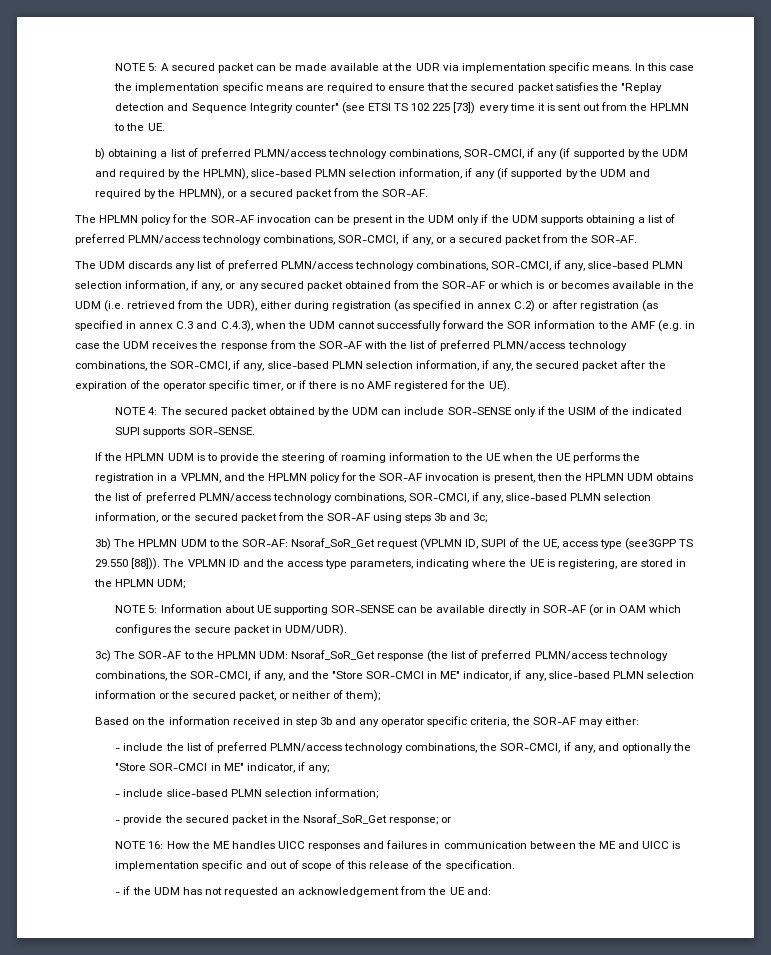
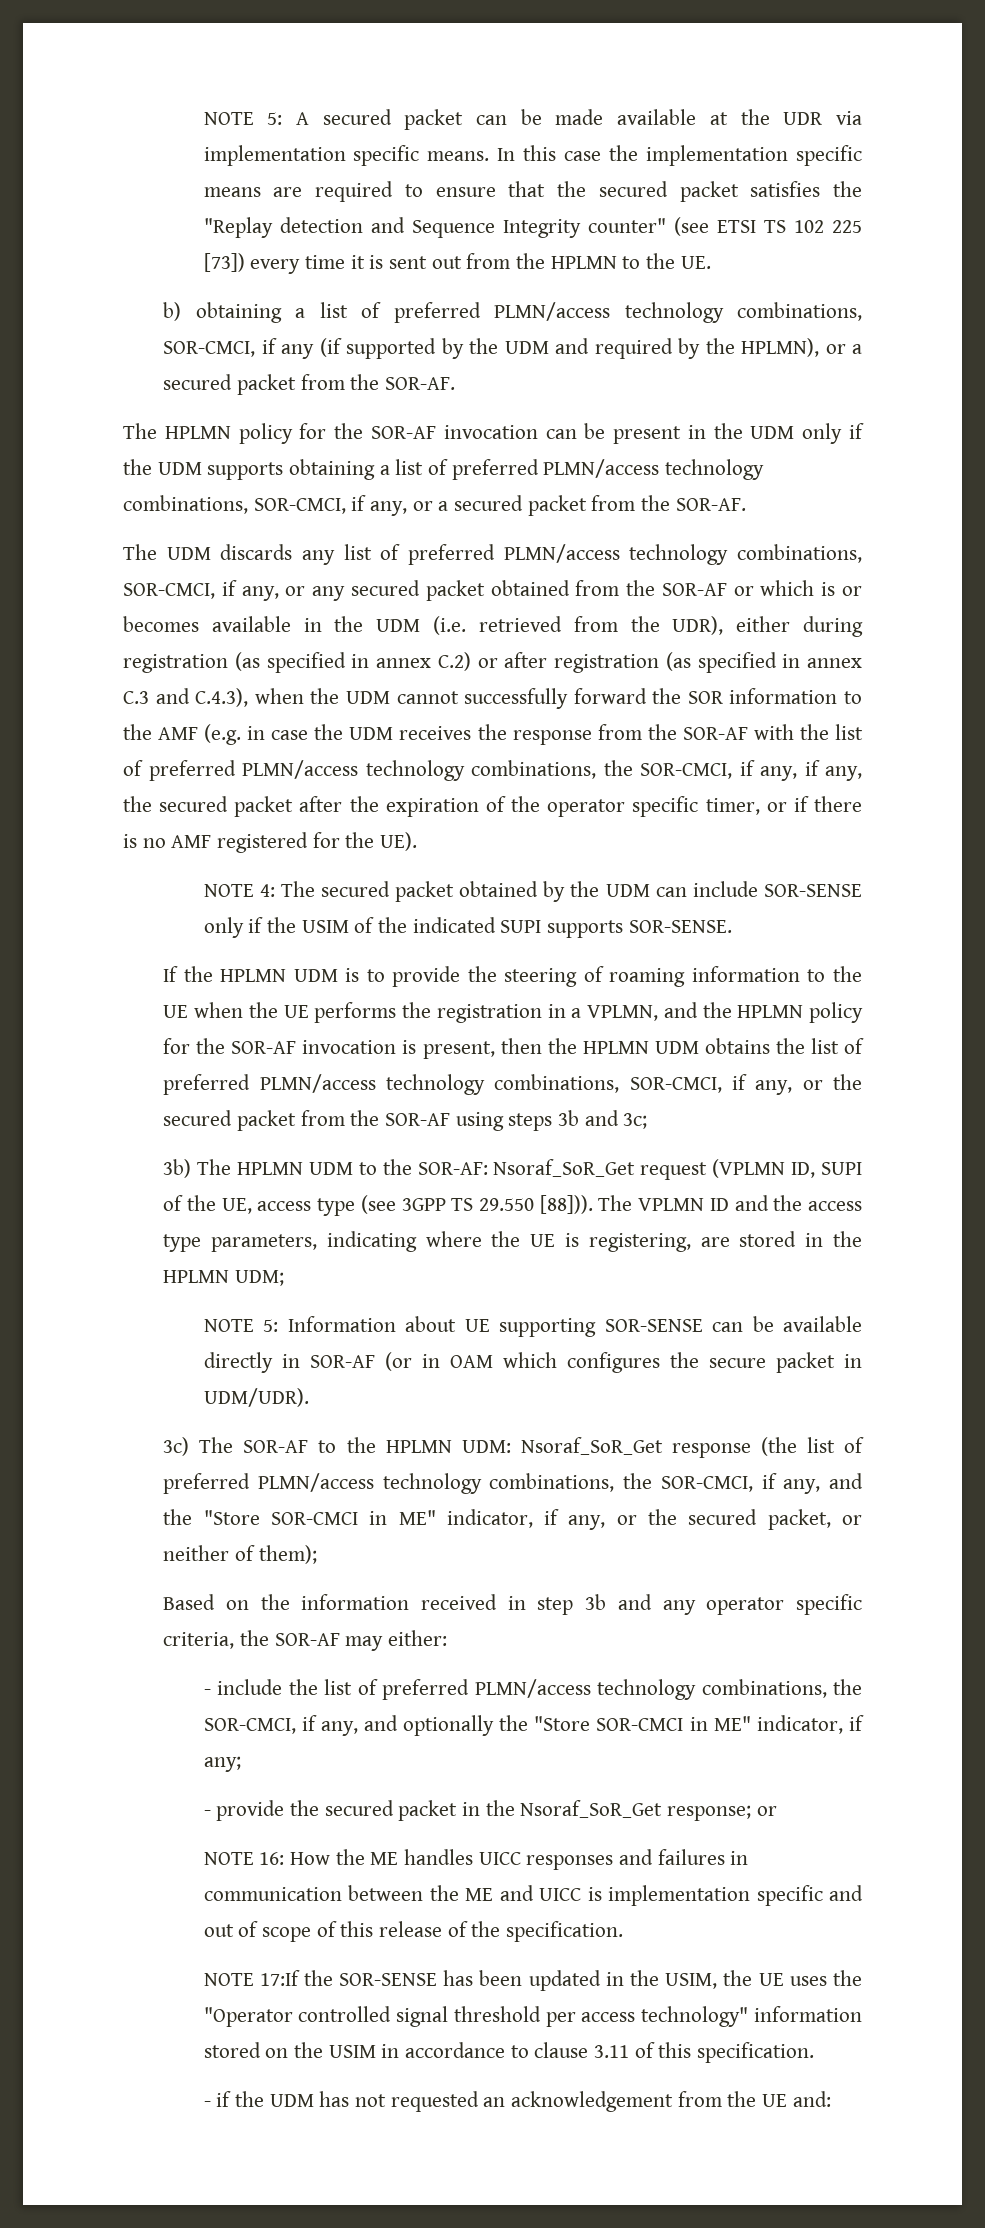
[250,168,650,180] [95,188,224,200] slice-based PLMN selection information, if any (if supported by the UDM and required by the HPLMN), -> (820, 347) none
[588,261,684,269] [75,280,223,291] slice-based PLMN selection information, if any, -> (279, 593) none
[267,360,479,371] slice-based PLMN selection information, -> (797, 773) none
[506,493,652,501] [95,512,159,523] slice-based PLMN selection information, -> (793, 1087) none
[624,538,676,550] (see3GPP -> [360,1195,446,1214] (see 3GPP
[548,671,694,679] [95,690,157,699] slice-based PLMN selection information -> (606, 1522) none
[115,788,378,799] // - include slice-based PLMN selection information; -> (241, 1764) none
(515, 865) none -> [203,1970,862,1991] [203,2006,862,2027] [203,2042,814,2063] // NOTE 17:If the SOR-SENSE has been updated in the USIM, the UE uses the "Operator controlled signal threshold per access technology" information stored on the USIM in accordance to clause 3.11 of this specification.

